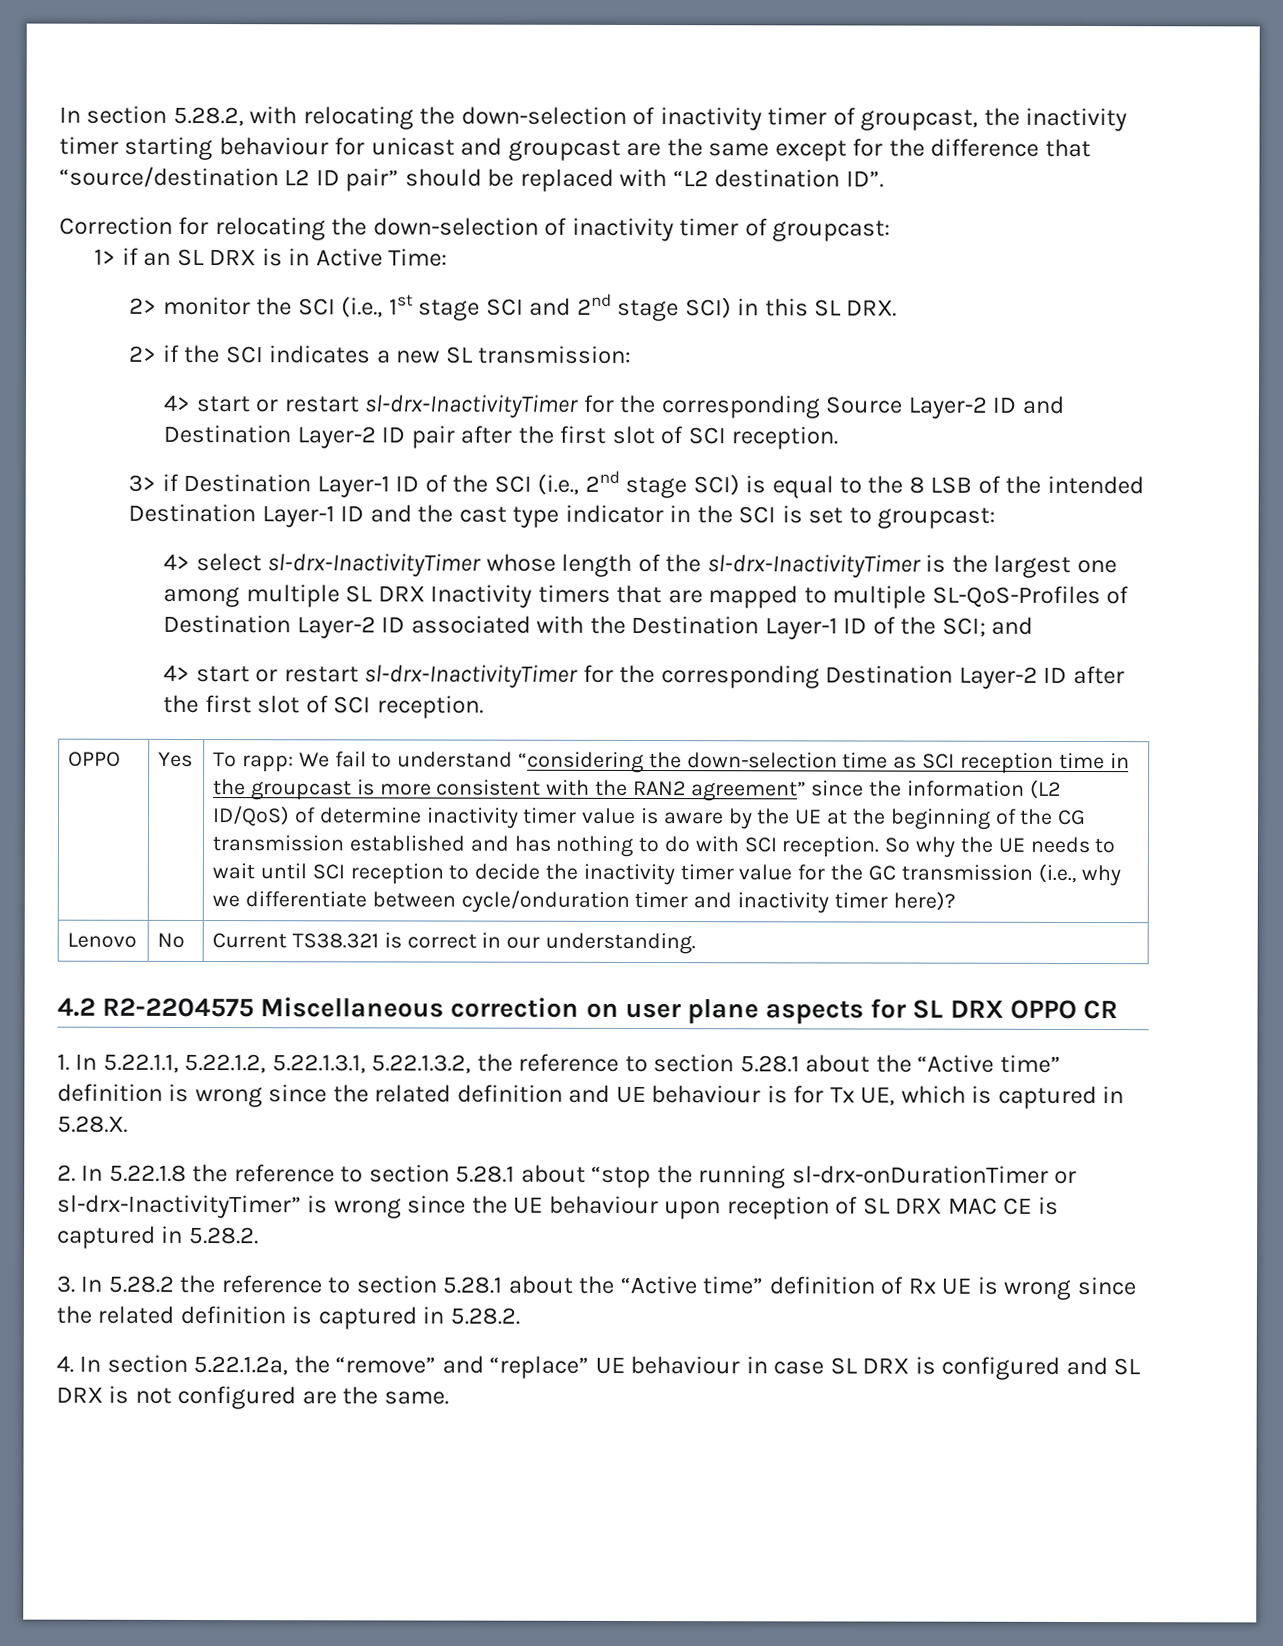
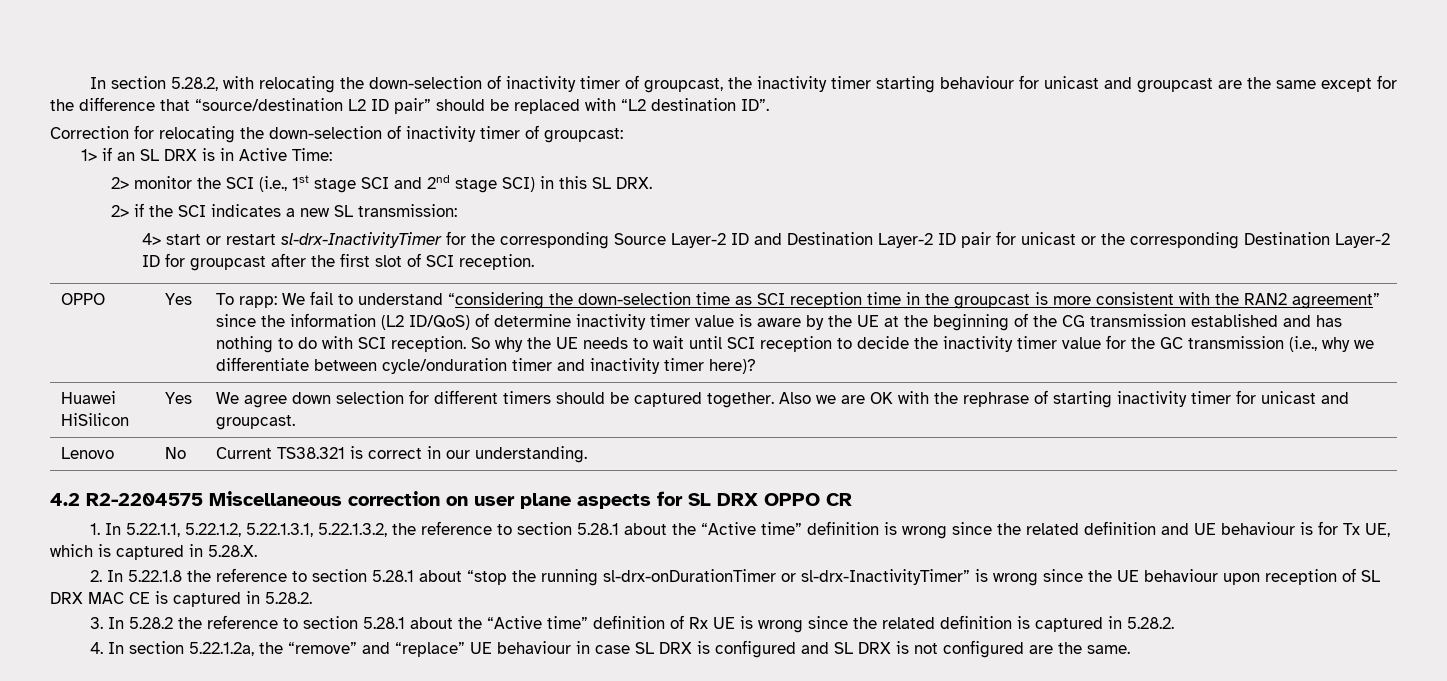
[460,425,839,450] [128,470,1144,499] [128,503,997,529] [163,552,1117,578] [163,584,1130,609] [163,614,1034,640] [163,664,614,688] after the first slot of SCI reception. // 3> if Destination Layer-1 ID of the SCI (i.e., 2nd stage SCI) is equal to the 8 LSB of the intended Destination Layer-1 ID and the cast type indicator in the SCI is set to groupcast: // 4> select sl-drx-InactivityTimer whose length of the sl-drx-InactivityTimer is the largest one among multiple SL DRX Inactivity timers that are mapped to multiple SL-QoS-Profiles of Destination Layer-2 ID associated with the Destination Layer-1 ID of the SCI; and // 4> start or restart sl-drx-InactivityTimer for -> [995,231,1096,245] for unicast or
(1068, 674) none -> [164,253,266,271] for groupcast
(956, 901) none -> [61,391,117,404] [61,413,130,426] [165,392,193,404] [216,390,1350,408] [216,415,296,430] // Huawei HiSilicon | Yes | We agree down selection for different timers should be captured together. Also we are OK with the rephrase of starting inactivity timer for unicast and groupcast.

